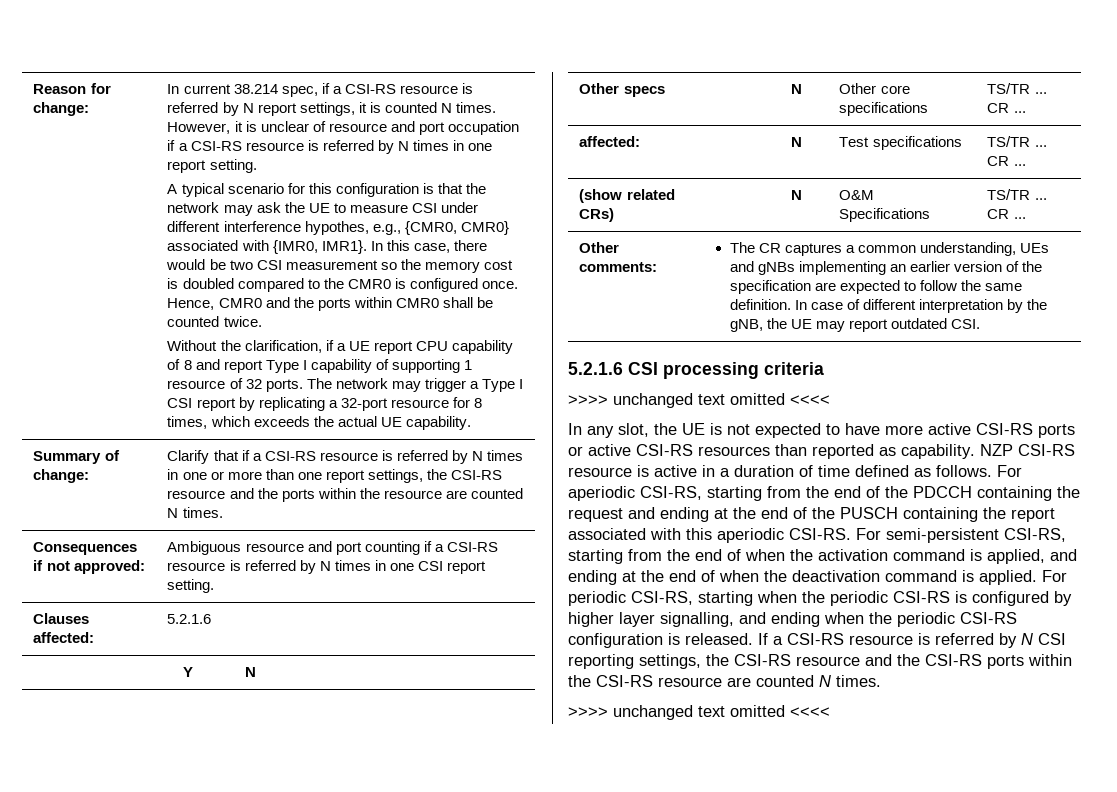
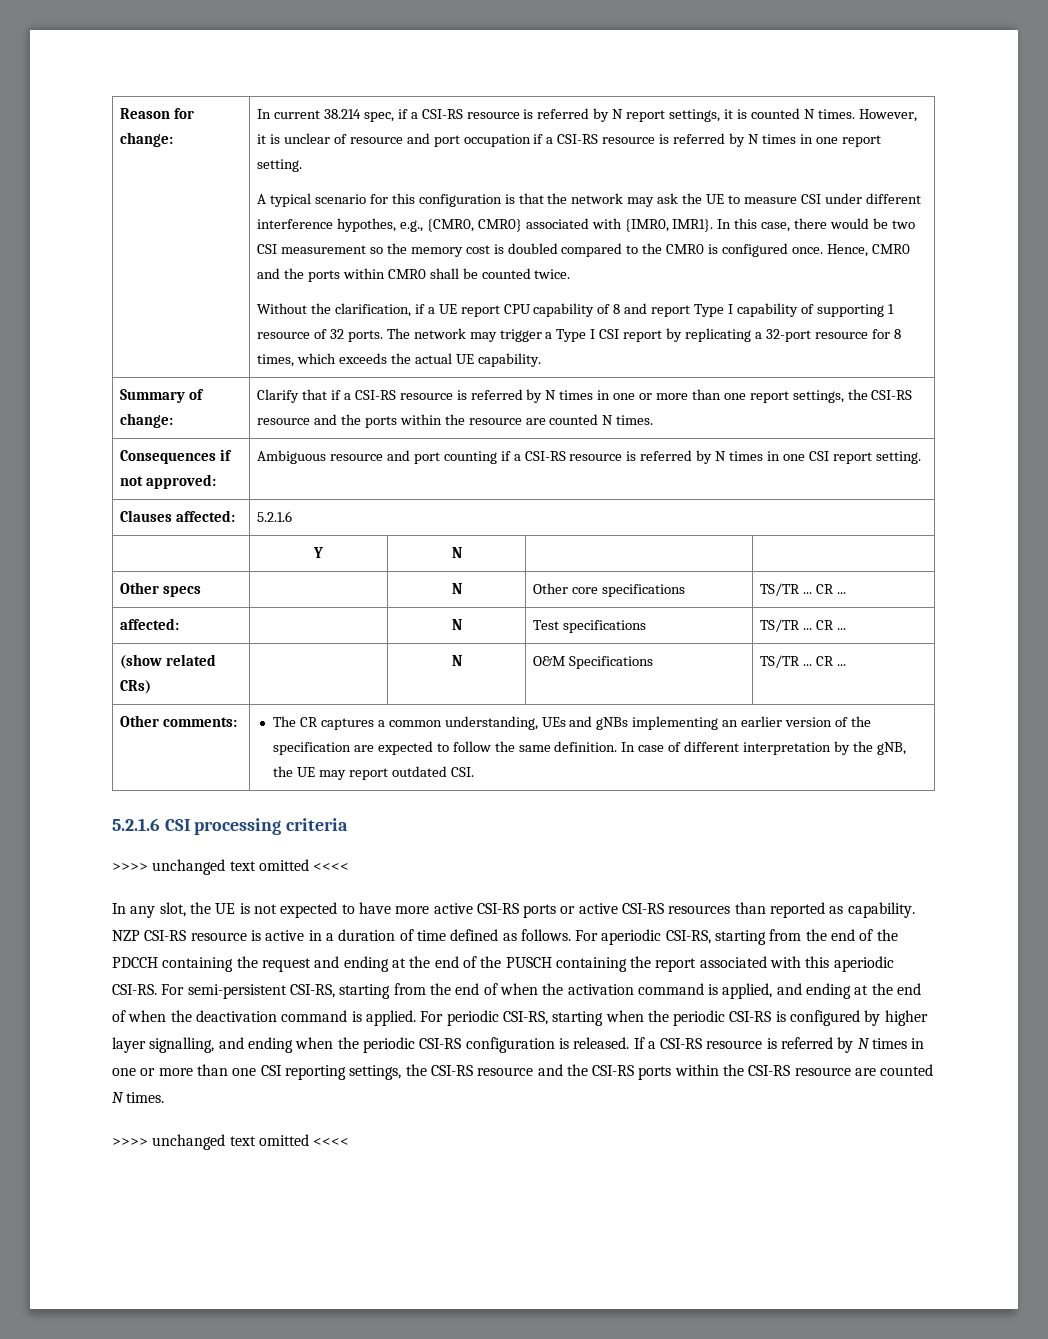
(1033, 639) none -> [872,1038,925,1049] [112,1064,257,1076] times in one or more than one

